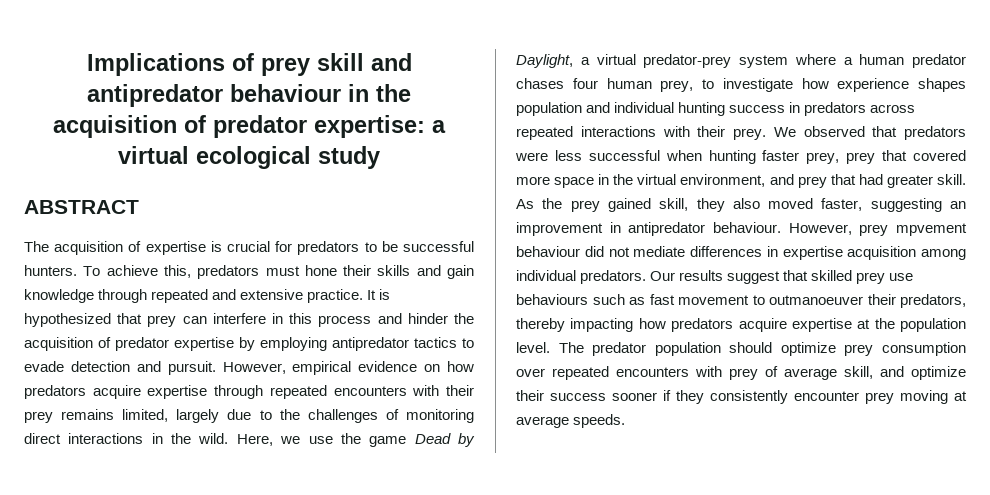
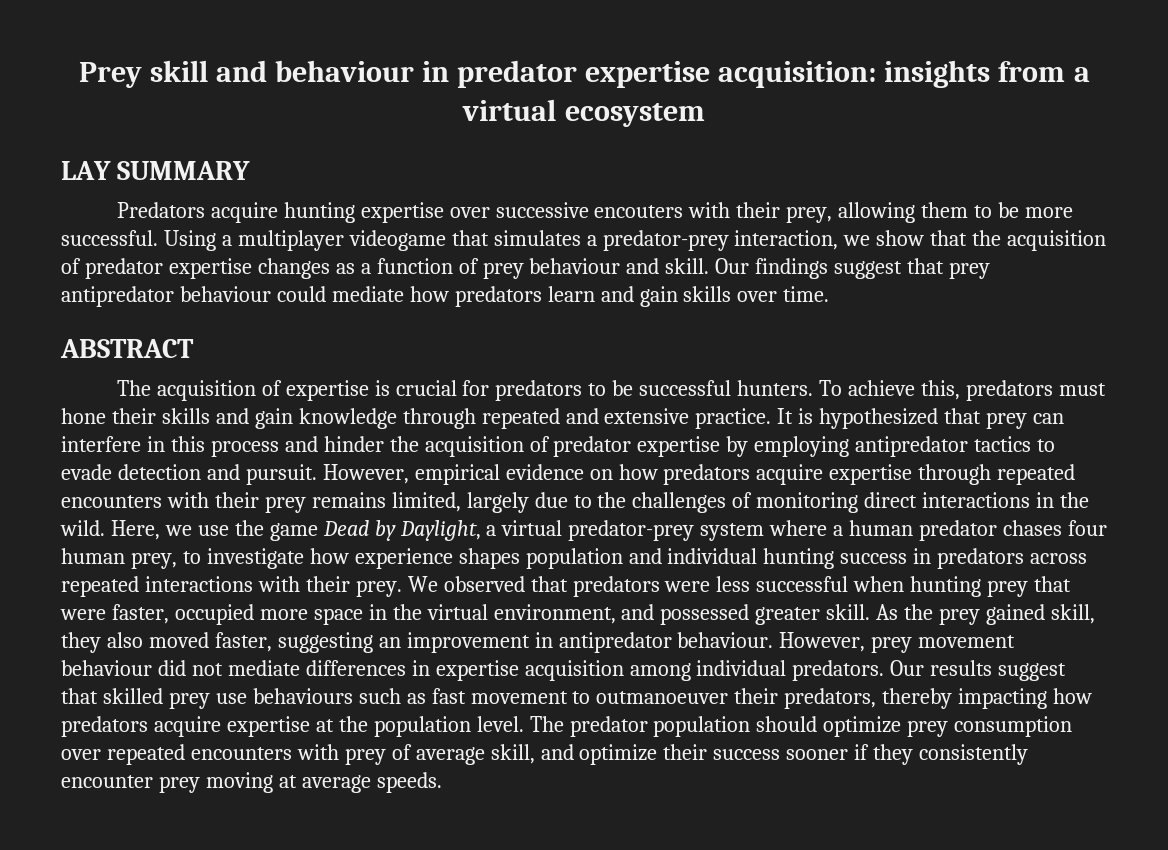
[86,53,310,76] Implications of prey -> [78,62,142,88] Prey
[87,84,223,107] antipredator -> (267, 71) none
[376,84,411,102] [53,115,446,138] [118,146,380,169] the acquisition of predator expertise: a virtual ecological study -> [457,60,1090,88] [462,99,705,127] [61,161,251,180] [116,202,1073,223] [61,230,1107,251] [61,258,991,279] [61,286,830,307] predator expertise acquisition: insights from a virtual ecosystem // LAY SUMMARY // Predators acquire hunting expertise over successive encouters with their prey, allowing them to be more successful. Using a multiplayer videogame that simulates a predator-prey interaction, we show that the acquisition of predator expertise changes as a function of prey behaviour and skill. Our findings suggest that prey antipredator behaviour could mediate how predators learn and gain skills over time.
[762,150,967,164] faster prey, prey that covered -> [987,576,1072,597] [60,604,254,625] prey that were faster, occupied
[797,174,883,188] prey that had -> [660,604,750,625] possessed
[896,223,967,236] mpvement -> [918,635,1016,648] movement

